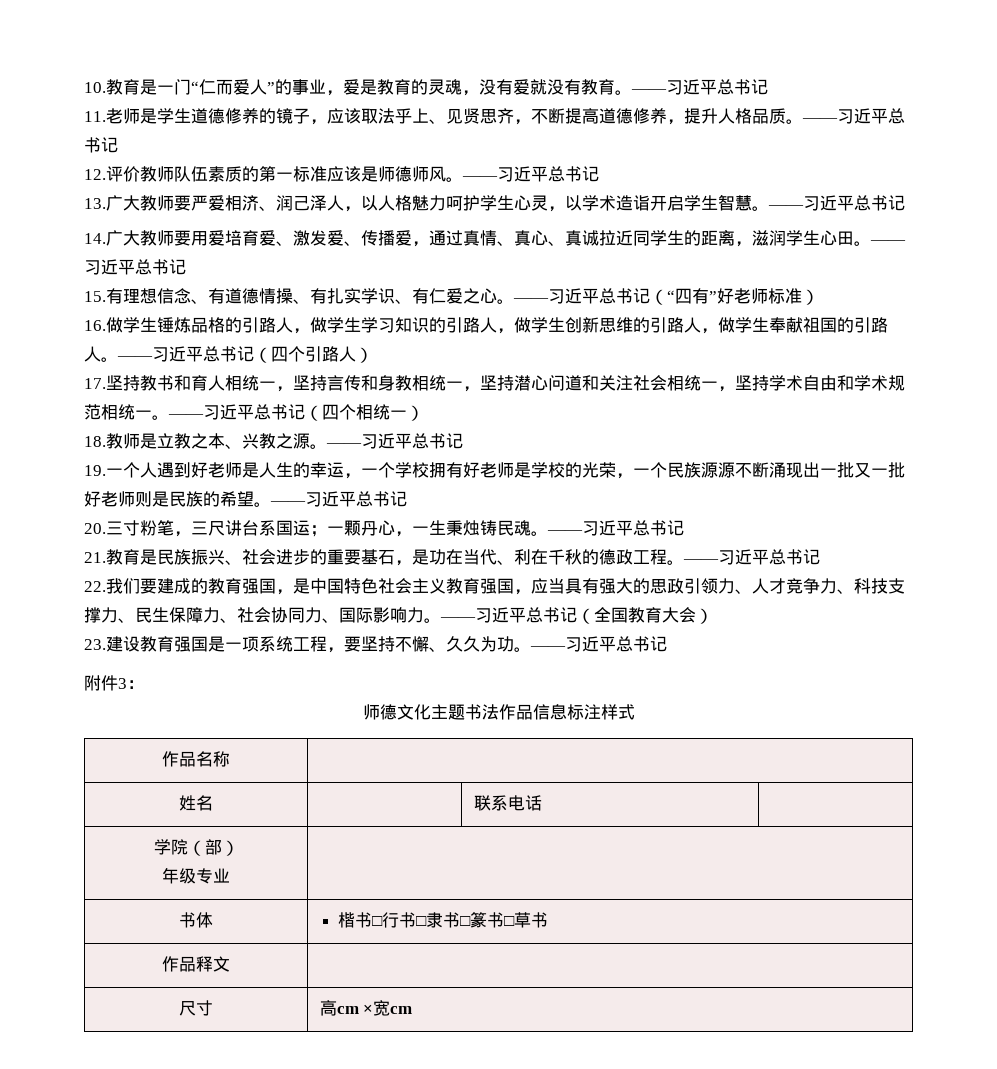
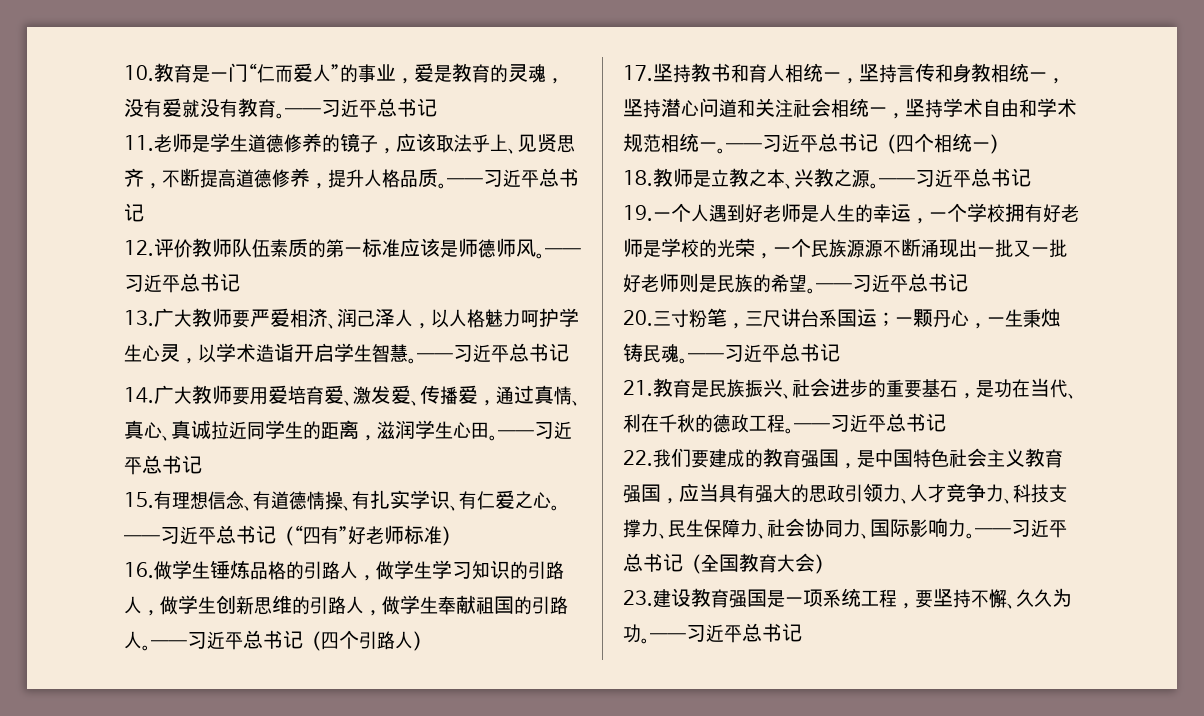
[84,675,144,691] [362,704,635,720] [162,751,230,767] [179,795,213,811] [473,795,542,811] [153,839,239,856] [162,867,230,884] [179,912,213,928] [338,912,549,928] [162,956,230,972] [179,1000,213,1016] [319,1000,413,1016] // 附件3： // 师德文化主题书法作品信息标注样式 // 作品名称 | // 姓名 | | 联系电话 | // 学院（部） // 年级专业 | // 书体 | 楷书□行书□隶书□篆书□草书 // 作品释文 | // 尺寸 | 高cm ×宽cm -> (802, 632) none

